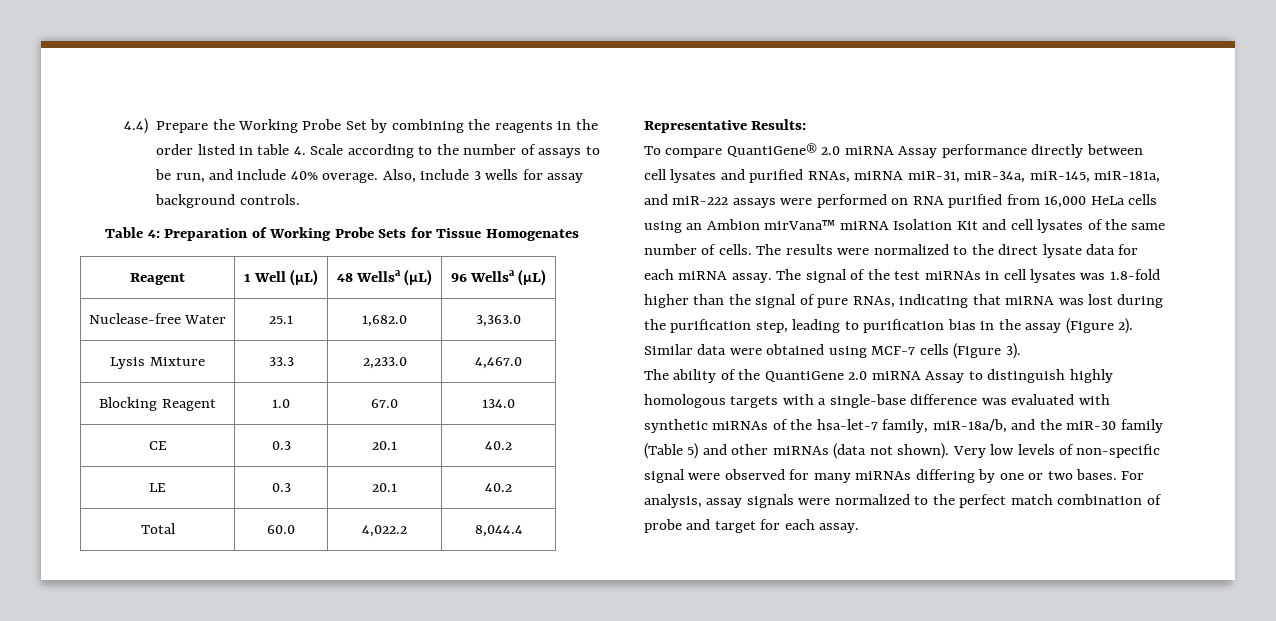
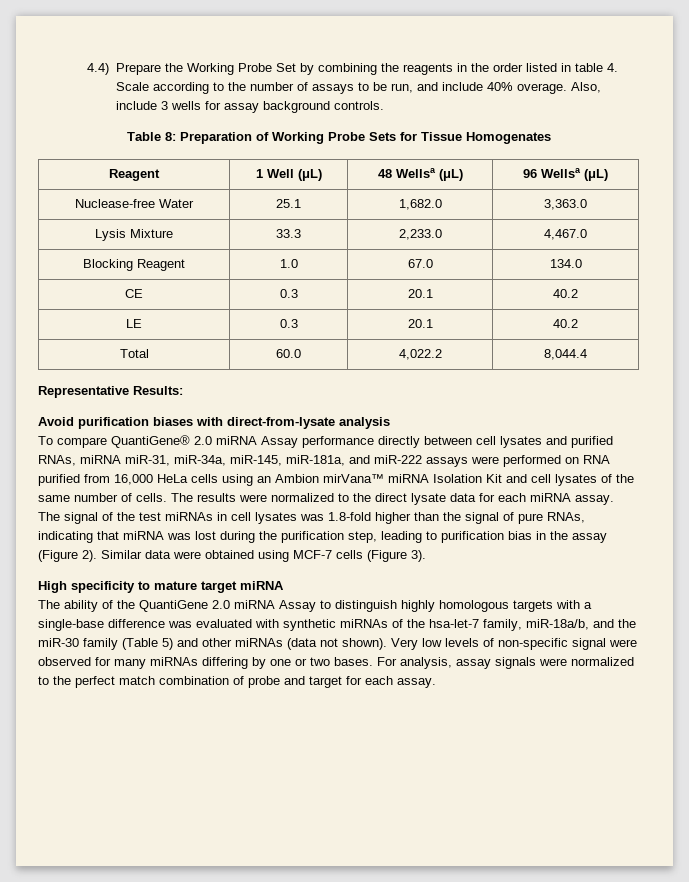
[147,230,160,238] 4: -> [164,132,176,141] 8:
(807, 124) none -> [38,417,390,429] // Avoid purification biases with direct-from-lysate analysis
(1021, 351) none -> [38,581,284,593] // High specificity to mature target miRNA

